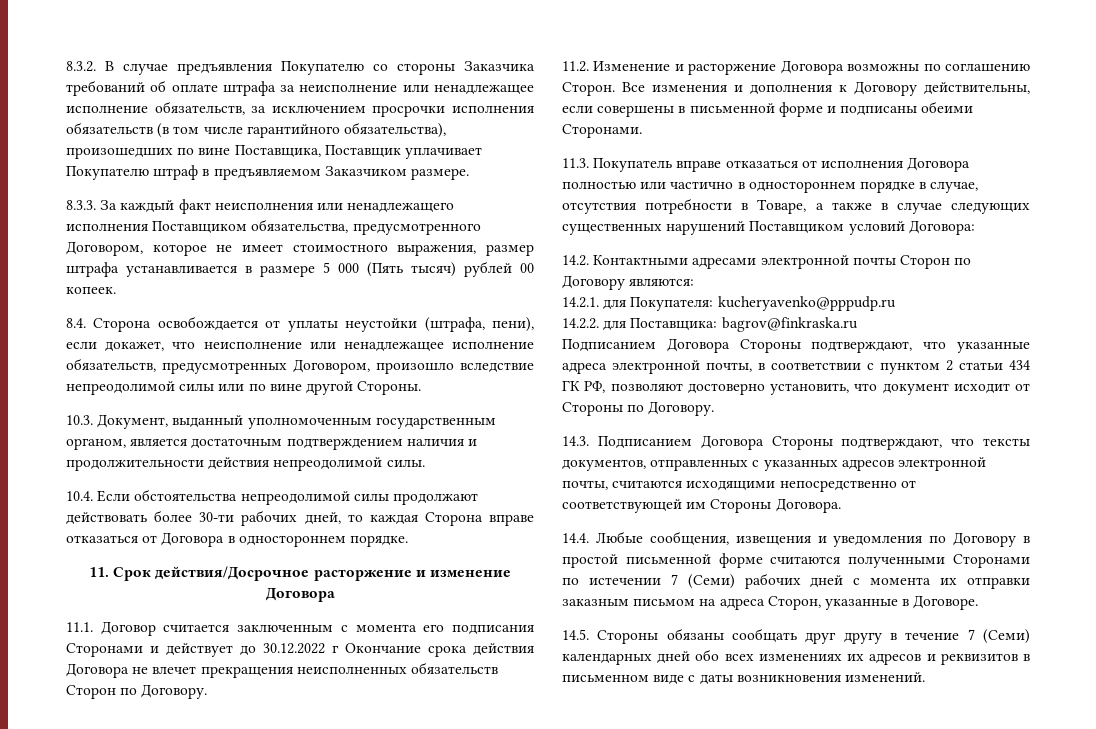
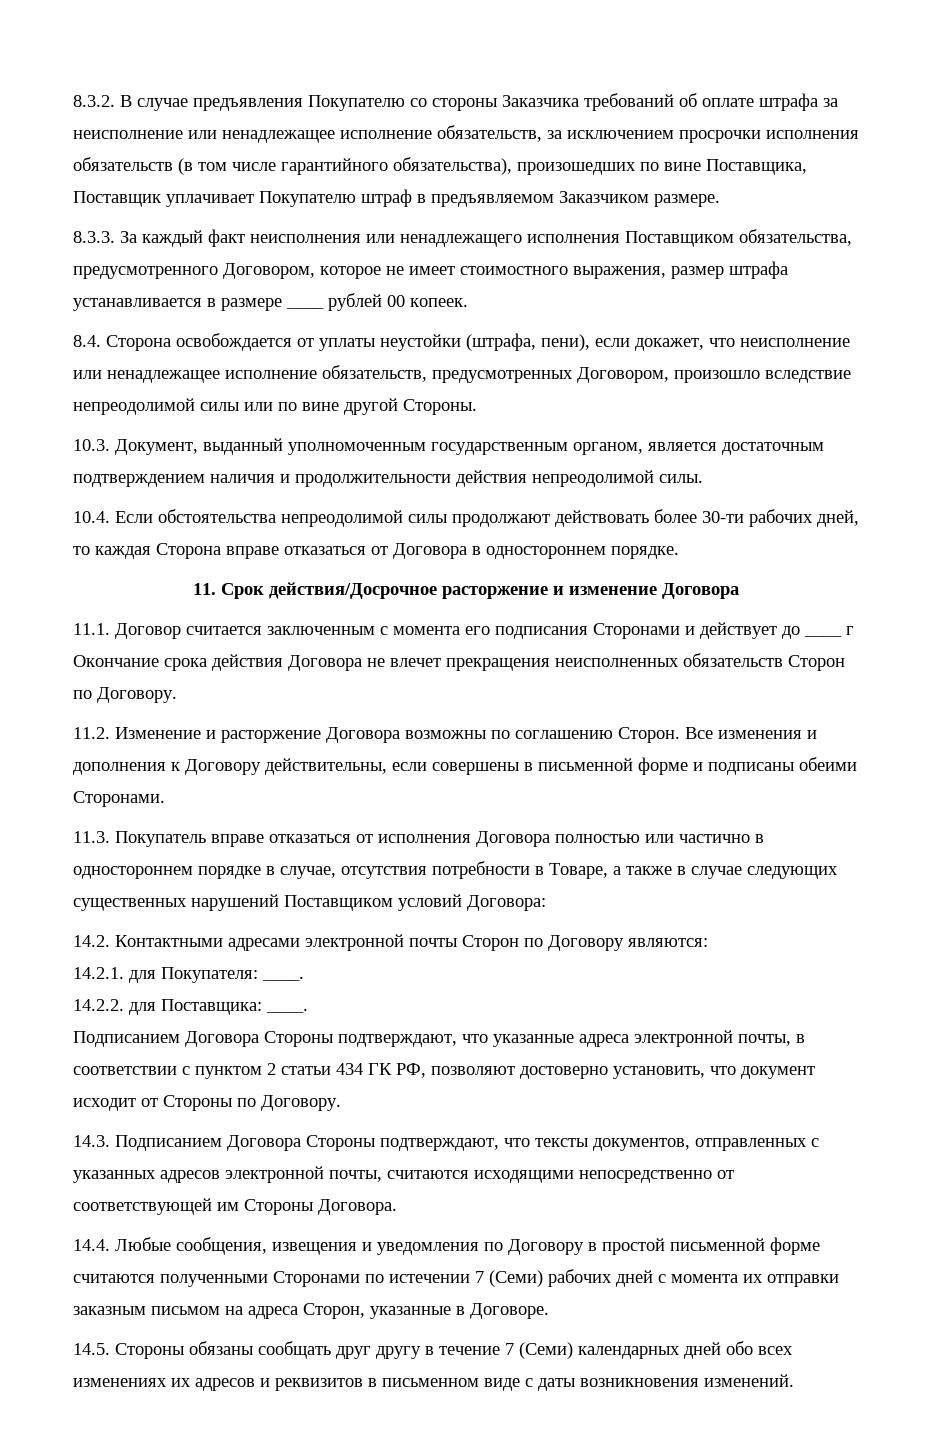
[323,262,456,277] 5 000 (Пять тысяч) -> [286,307,324,309] ____
[263,643,325,654] 30.12.2022 -> [804,635,842,637] ____
[717,296,896,311] kucheryavenko@pppudp.ru -> [262,976,304,981] ____.
[721,317,858,332] bagrov@finkraska.ru -> [266,1008,308,1013] ____.

